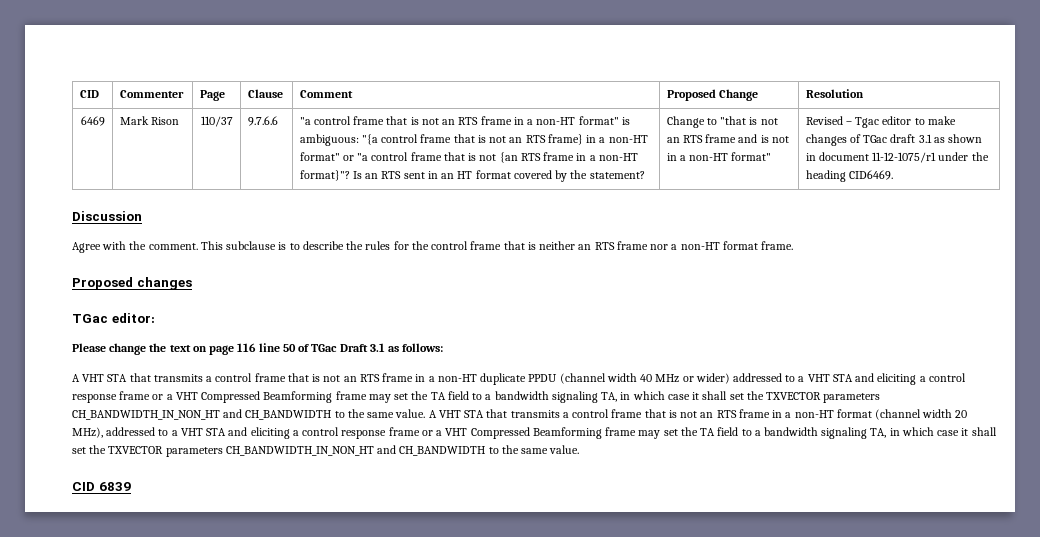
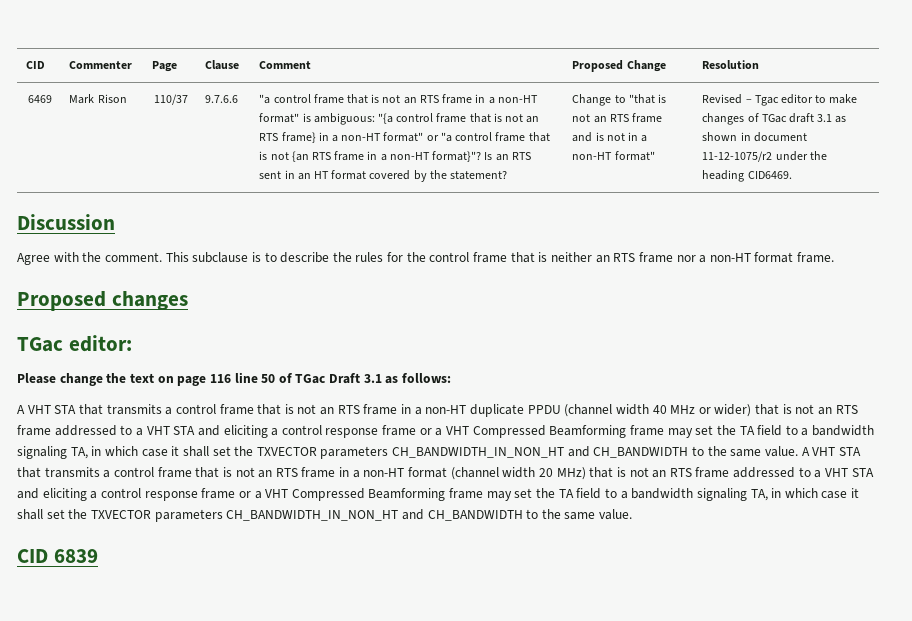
[872,152,937,163] 11-12-1075/r1 -> [702,151,773,162] 11-12-1075/r2
(730, 378) none -> [755,404,858,415] [17,425,51,436] that is not an RTS frame
[72,427,103,438] MHz), -> [556,467,730,480] MHz) that is not an RTS frame

